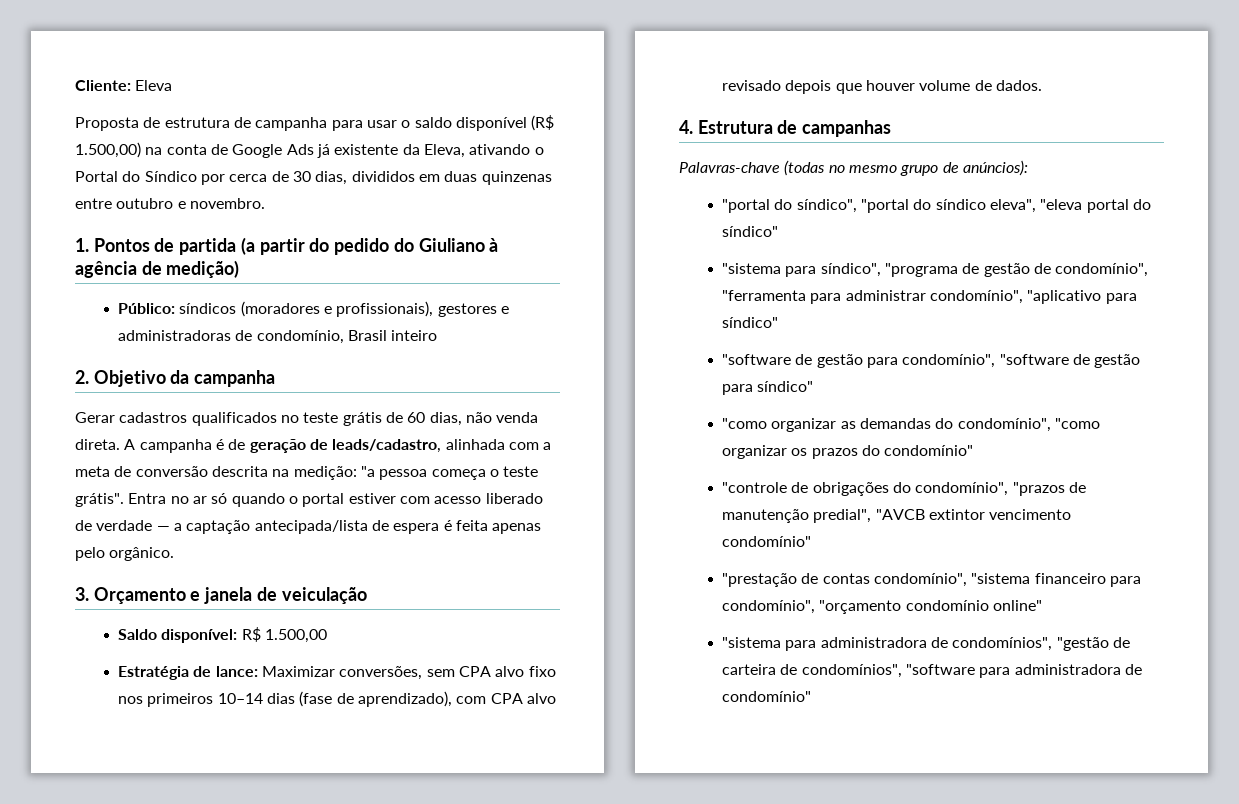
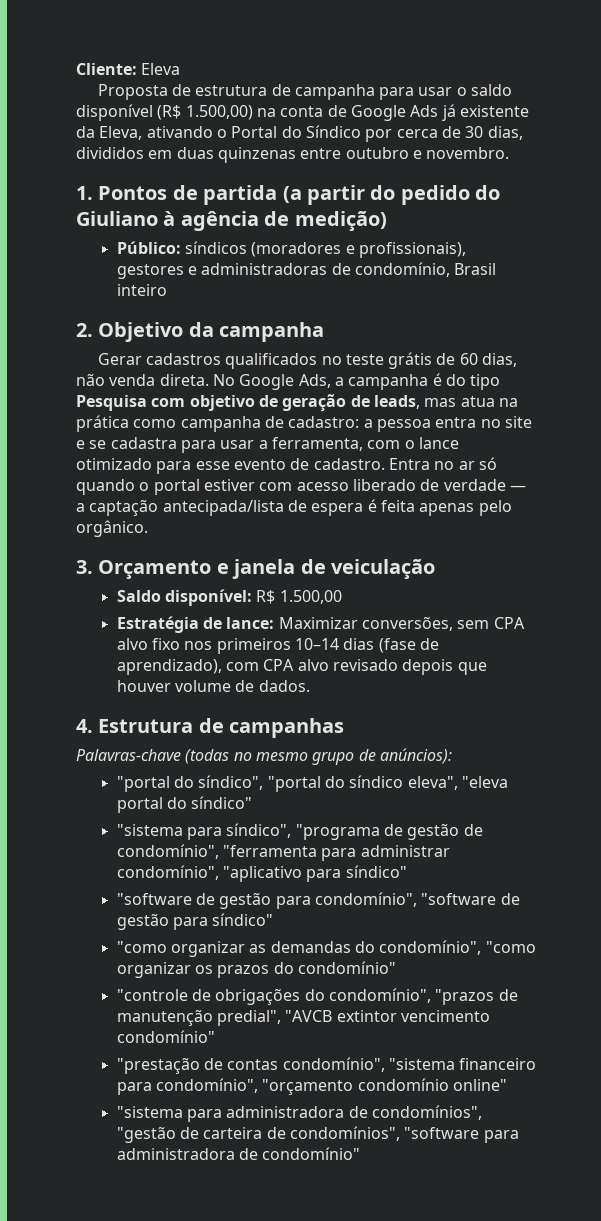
[124,439,552,453] [75,466,539,480] [75,493,124,507] A campanha é de geração de leads/cadastro, alinhada com a meta de conversão descrita na medição: "a pessoa começa o teste grátis". -> [212,373,501,390] [76,394,518,412] [76,415,532,432] [76,437,459,453] [76,458,385,474] No Google Ads, a campanha é do tipo Pesquisa com objetivo de geração de leads, mas atua na prática como campanha de cadastro: a pessoa entra no site e se cadastra para usar a ferramenta, com o lance otimizado para esse evento de cadastro.

